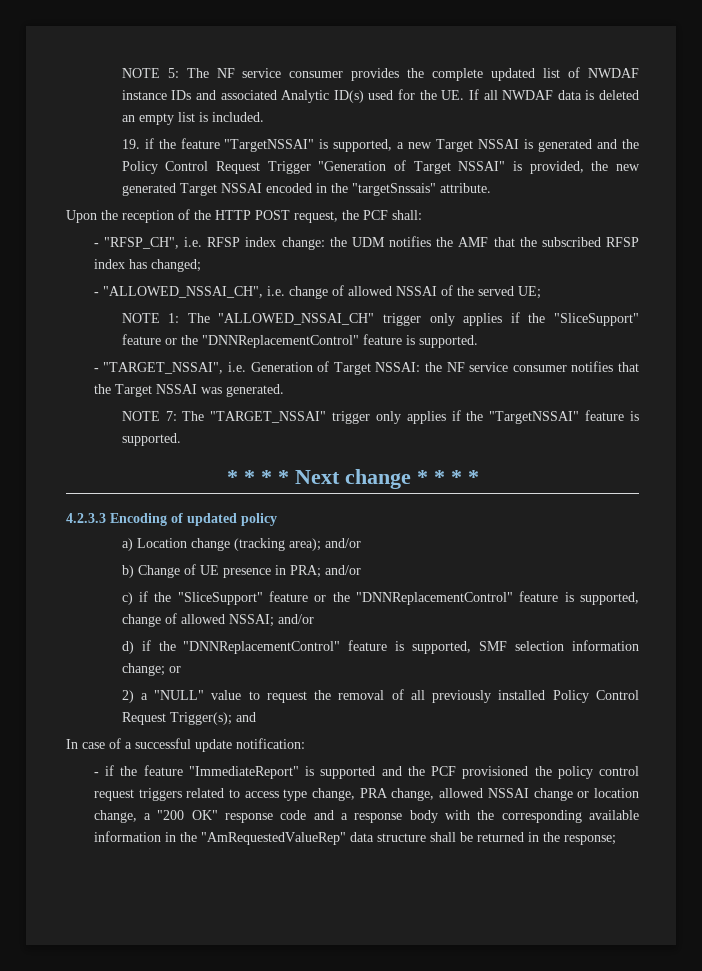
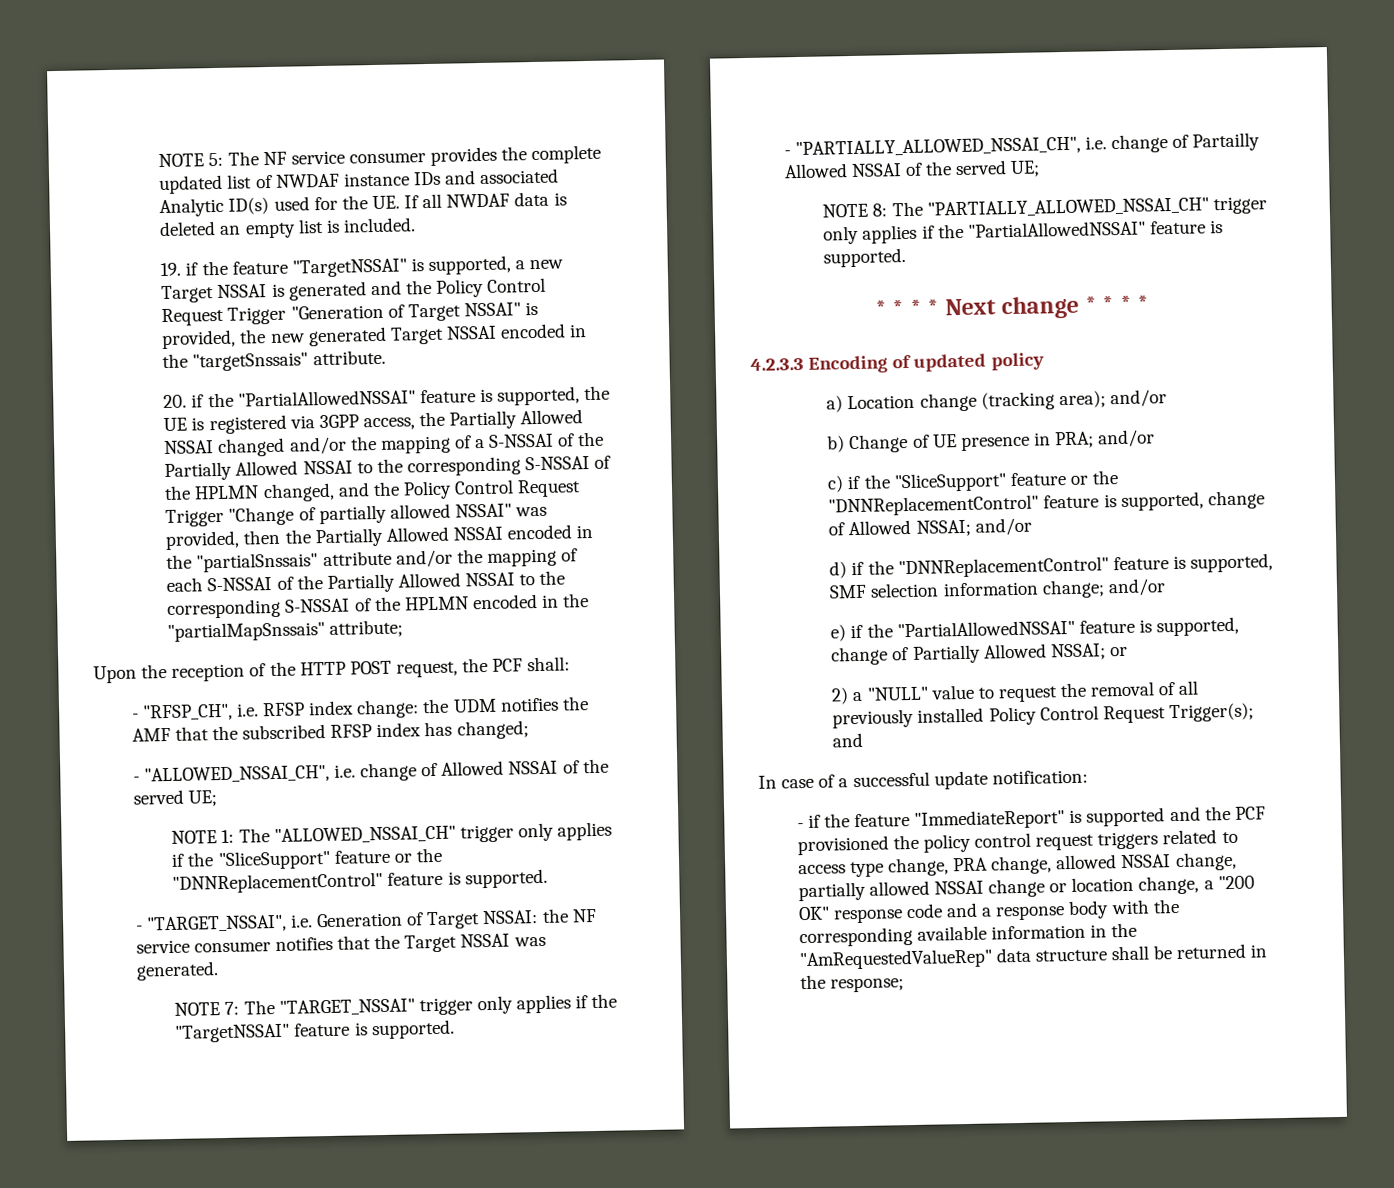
(491, 188) none -> [163,385,611,409] [163,409,584,435] [164,431,605,457] [164,455,612,482] [164,479,582,503] [165,503,548,528] [165,524,594,550] [166,548,579,573] [166,570,566,593] [167,593,590,619] [167,619,404,642] // 20. if the "PartialAllowedNSSAI" feature is supported, the UE is registered via 3GPP access, the Partially Allowed NSSAI changed and/or the mapping of a S-NSSAI of the Partially Allowed NSSAI to the corresponding S-NSSAI of the HPLMN changed, and the Policy Control Request Trigger "Change of partially allowed NSSAI" was provided, then the Partially Allowed NSSAI encoded in the "partialSnssais" attribute and/or the mapping of each S-NSSAI of the Partially Allowed NSSAI to the corresponding S-NSSAI of the HPLMN encoded in the "partialMapSnssais" attribute;
[347,286,392,296] allowed -> [441,760,505,776] Allowed
(181, 439) none -> [783,132,1261,159] [783,160,1041,179] [822,196,1267,218] [823,220,1224,245] [823,247,907,268] // - "PARTIALLY_ALLOWED_NSSAI_CH", i.e. change of Partailly Allowed NSSAI of the served UE; // NOTE 8: The "PARTIALLY_ALLOWED_NSSAI_CH" trigger only applies if the "PartialAllowedNSSAI" feature is supported.
[180,614,225,624] allowed -> [848,519,912,536] Allowed
(165, 669) none -> [1107,578,1166,597] [830,616,1240,642] [831,643,1106,666] and/or // e) if the "PartialAllowedNSSAI" feature is supported, change of Partially Allowed NSSAI;
(529, 793) none -> [1174,851,1237,872] [797,880,984,902] change, partially allowed NSSAI

